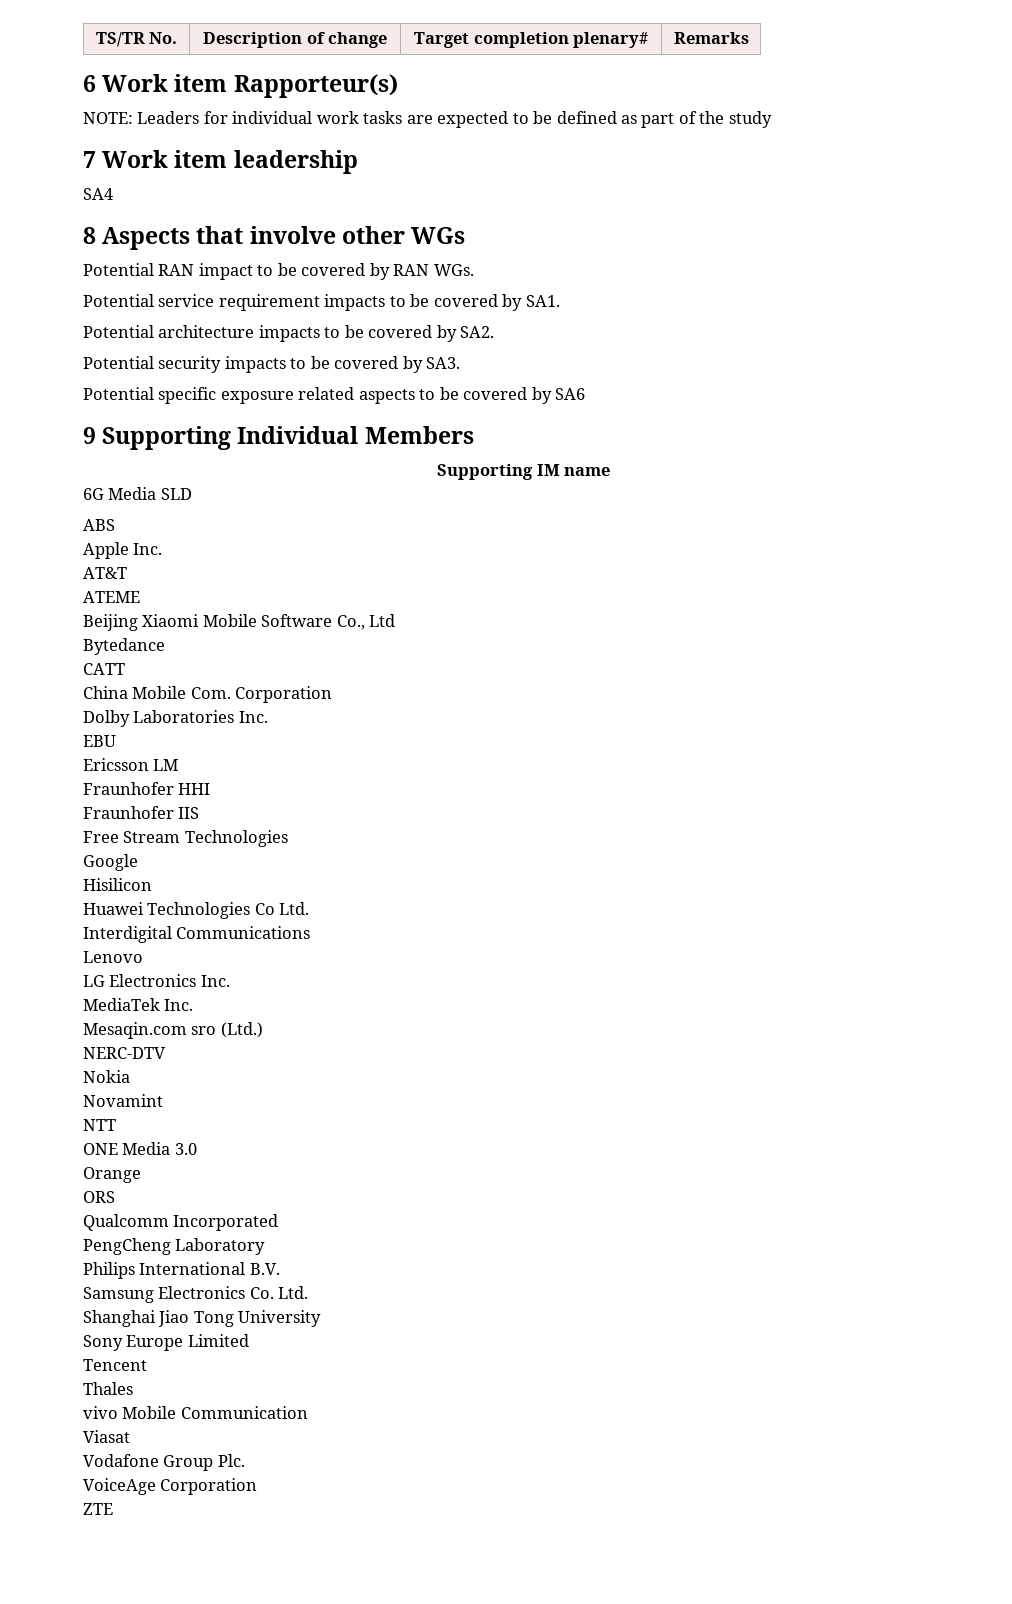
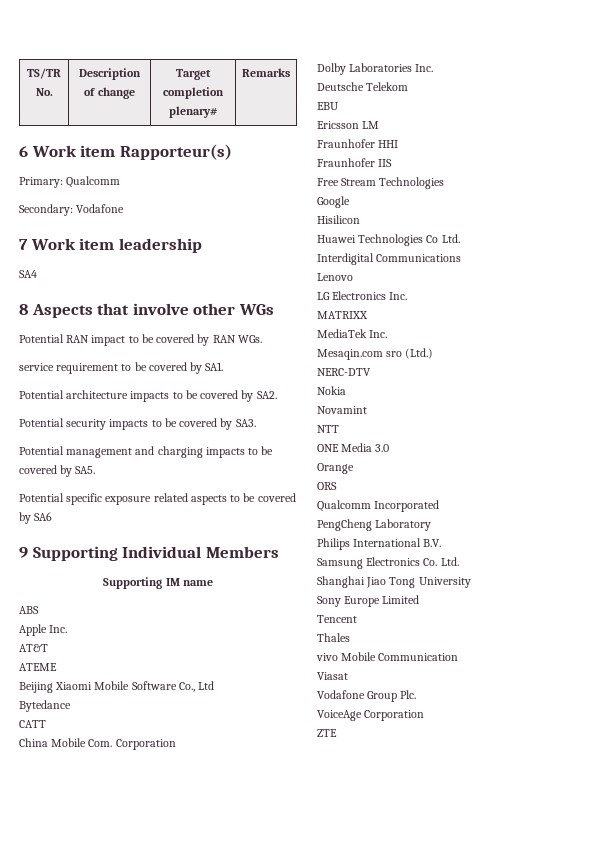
[83,111,772,128] NOTE: Leaders for individual work tasks are expected to be defined as part of the study -> [19,176,121,188] [19,204,125,216] Primary: Qualcomm // Secondary: Vodafone
[83,294,154,307] Potential -> (262, 339) none
[324,294,386,311] impacts -> (119, 368) none
(461, 363) none -> [19,446,274,458] [19,465,96,477] // Potential management and charging impacts to be covered by SA5.
[83,487,192,500] // 6G Media SLD -> (213, 583) none
(268, 717) none -> [317,82,409,91] // Deutsche Telekom
(230, 981) none -> [317,311,368,319] // MATRIXX

